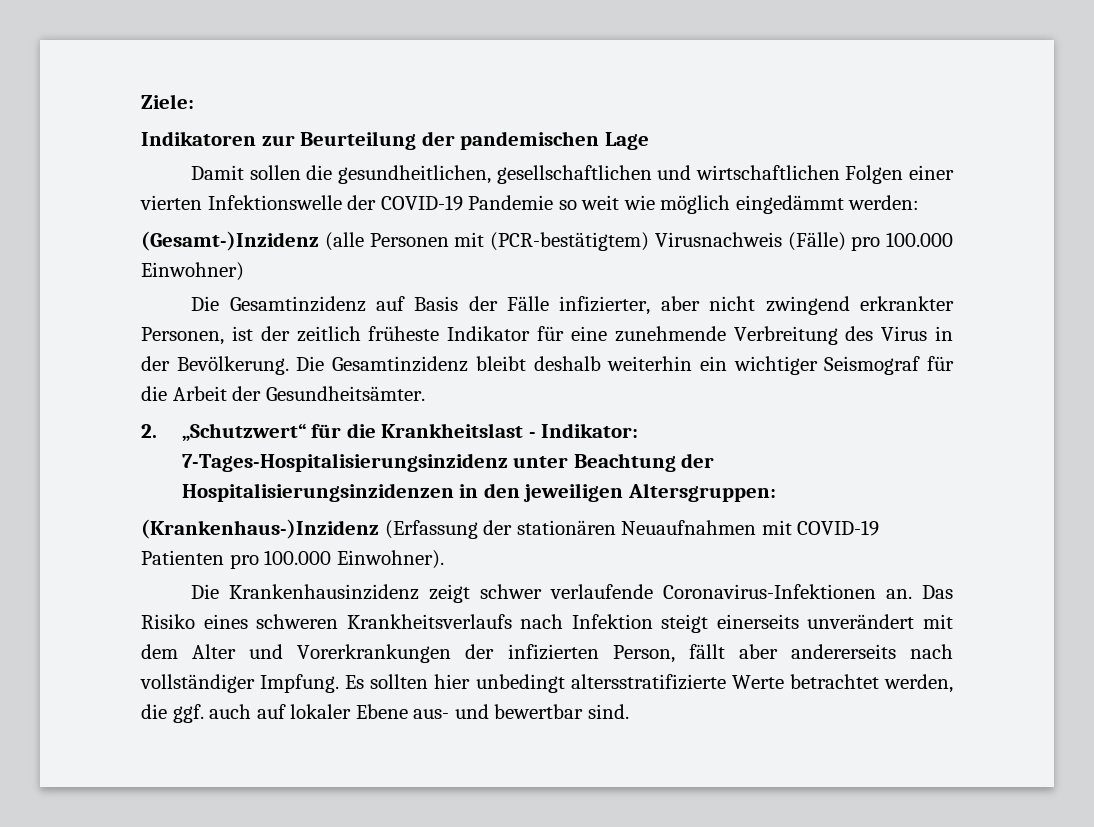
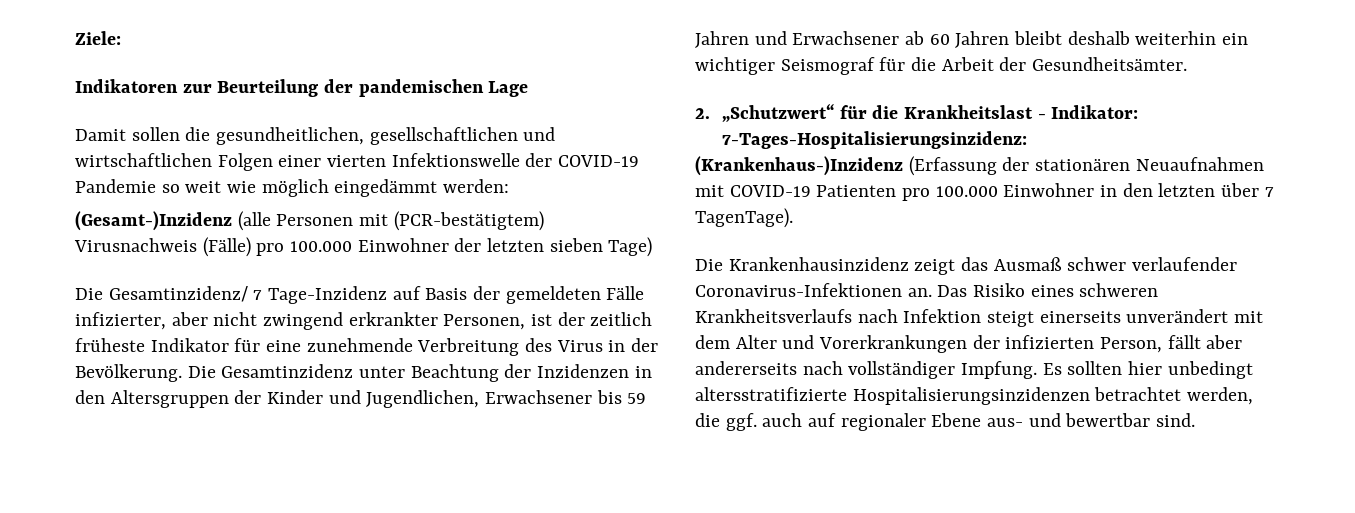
[141,262,244,281] [191,296,366,312] Einwohner) // Die Gesamtinzidenz -> [357,237,653,257] [75,286,388,304] Einwohner der letzten sieben Tage) // Die Gesamtinzidenz/ 7 Tage-Inzidenz
(498, 303) none -> [505,286,601,304] gemeldeten
(469, 364) none -> [359,364,652,382] [75,390,647,408] [695,31,1010,48] unter Beachtung der Inzidenzen in den Altersgruppen der Kinder und Jugendlichen, Erwachsener bis 59 Jahren und Erwachsener ab 60 Jahren
[181,453,715,472] [181,483,776,502] 7-Tages-Hospitalisierungsinzidenz unter Beachtung der Hospitalisierungsinzidenzen in den jeweiligen Altersgruppen: -> [721,131,1027,149] 7-Tages-Hospitalisierungsinzidenz:
[336,550,444,569] Einwohner). -> [1003,183,1274,197] [695,208,793,228] Einwohner in den letzten über 7 TagenTage).
[480,584,654,599] schwer verlaufende -> [961,257,1238,271] das Ausmaß schwer verlaufender
[731,675,784,689] Werte -> [852,387,1090,405] Hospitalisierungsinzidenzen
[290,704,352,719] lokaler -> [840,413,926,431] regionaler

